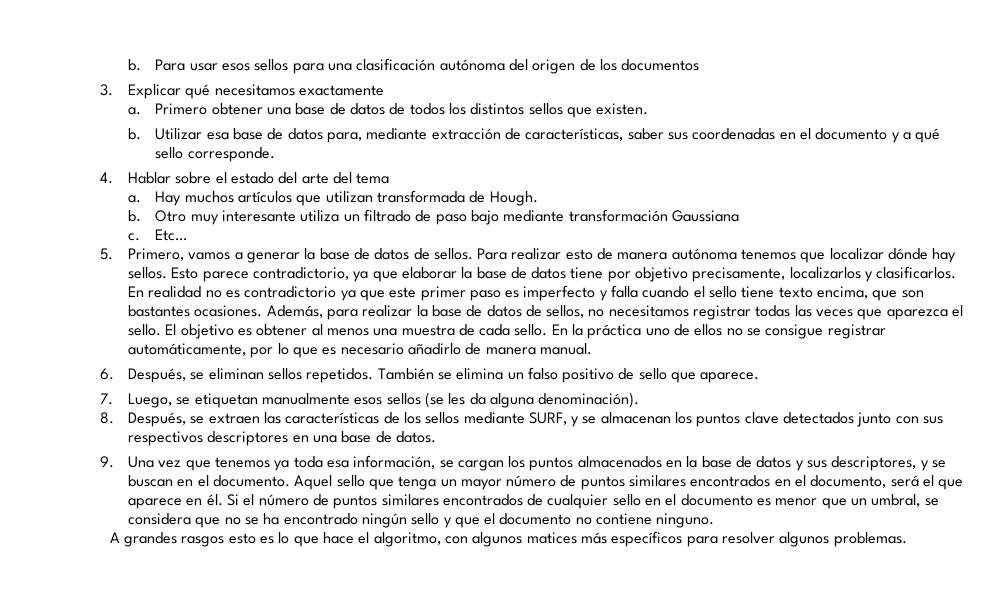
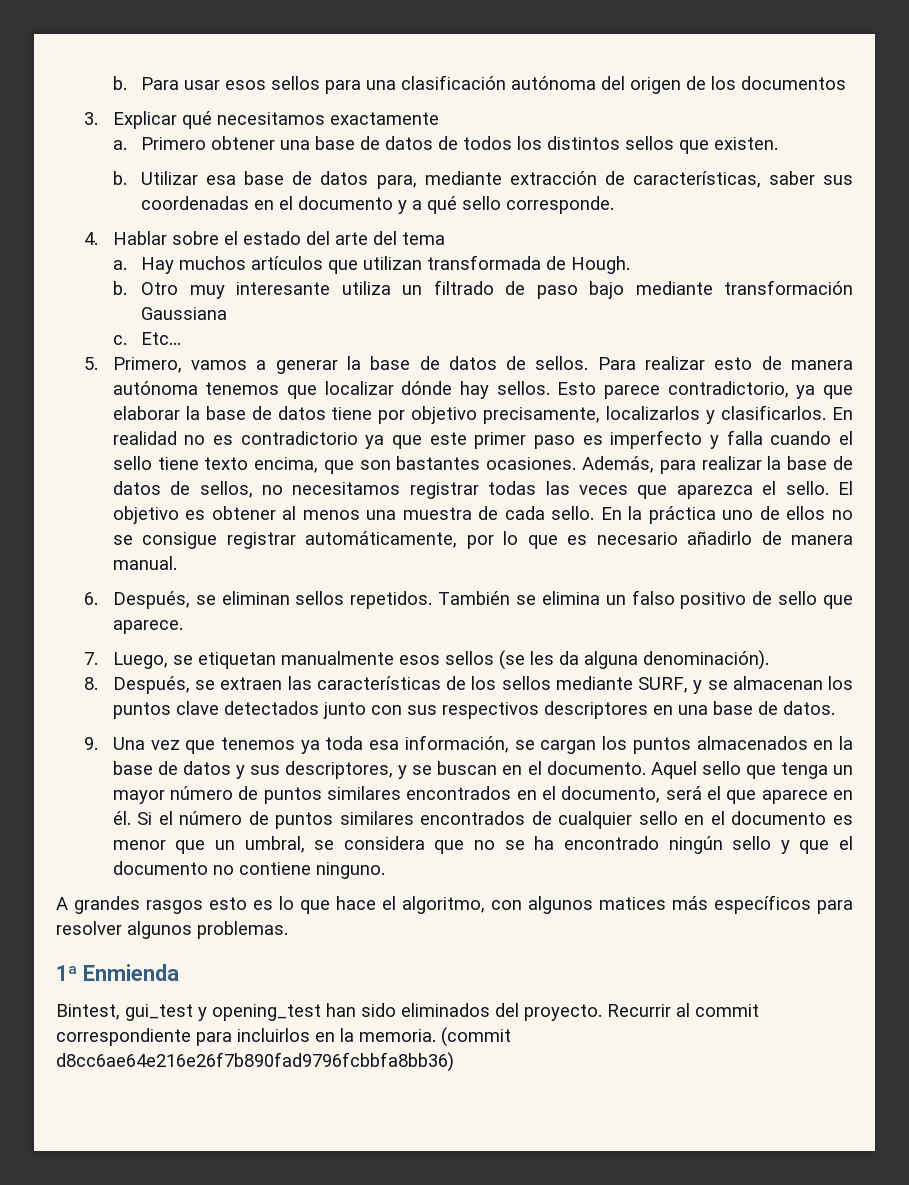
(907, 539) none -> [56,964,179,981] [56,1003,759,1021] [56,1027,511,1047] [56,1052,454,1072] // 1ª Enmienda // Bintest, gui_test y opening_test han sido eliminados del proyecto. Recurrir al commit correspondiente para incluirlos en la memoria. (commit d8cc6ae64e216e26f7b890fad9796fcbbfa8bb36)

